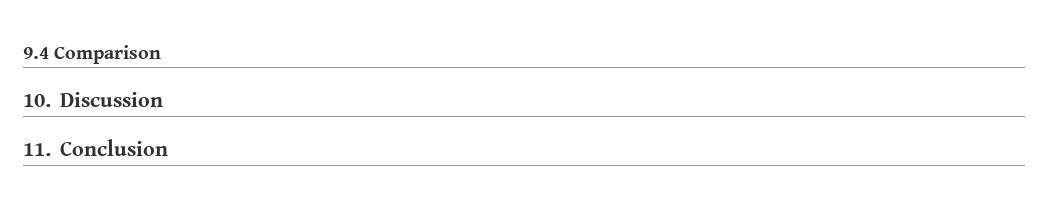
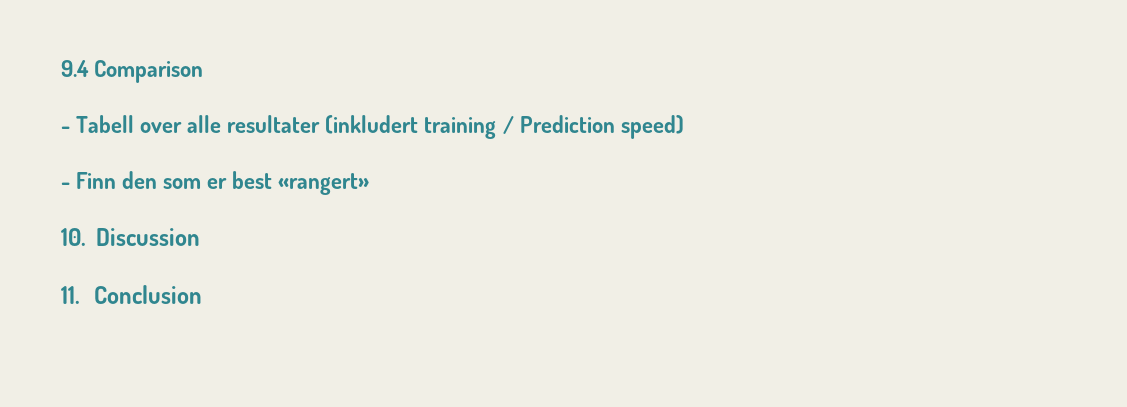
(162, 54) none -> [61,115,684,139] [61,171,370,195] // - Tabell over alle resultater (inkludert training / Prediction speed) // - Finn den som er best «rangert»

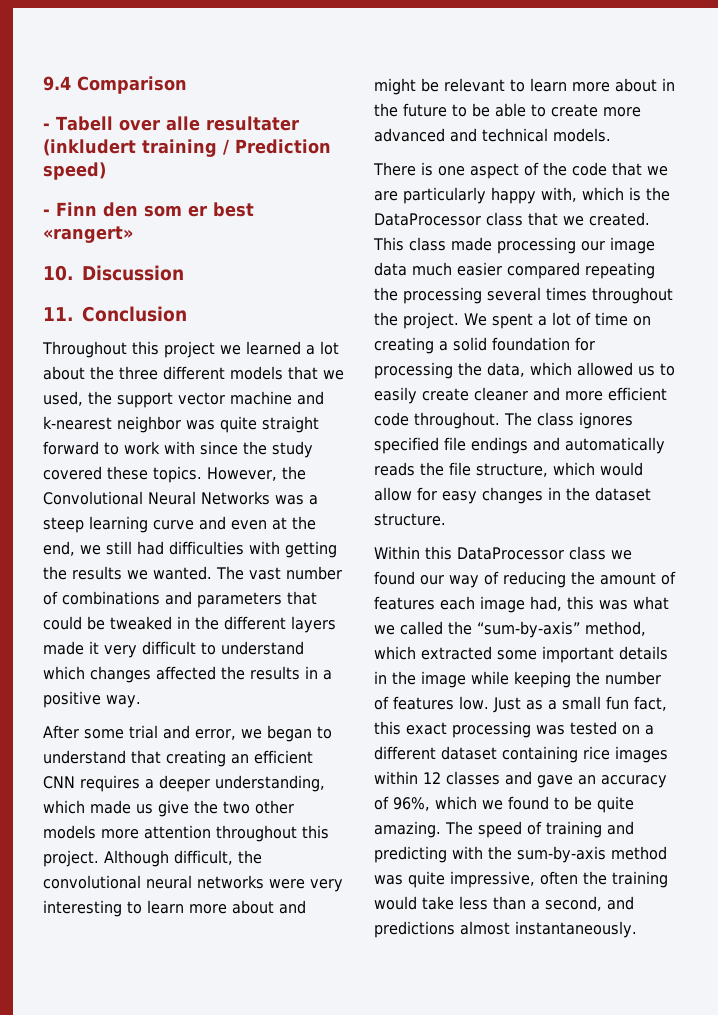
(202, 294) none -> [42,341,339,358] [43,366,344,380] [43,391,324,408] [43,416,319,433] [43,441,313,458] [43,466,306,483] [43,491,318,505] [43,516,316,533] [43,541,337,558] [43,566,342,580] [43,591,317,608] [43,616,336,633] [43,641,304,658] [43,666,332,683] [43,691,141,708] [43,725,332,742] [43,750,313,767] [43,775,325,792] [43,800,294,817] [43,825,329,842] [43,850,262,867] [43,875,343,892] [43,900,306,917] [374,78,675,95] [374,103,641,117] [374,128,611,142] [373,162,668,179] [374,187,670,204] [374,212,650,226] [373,237,655,254] [374,262,655,279] [374,287,673,304] [374,312,651,329] [374,337,595,354] [374,362,675,379] [374,387,667,404] [374,412,633,429] [374,437,665,454] [374,462,643,477] [374,487,651,504] [374,513,446,526] [374,546,632,560] [374,571,676,588] [374,596,669,613] [374,621,646,638] [374,646,668,663] [374,671,661,688] [374,696,667,713] [374,721,654,738] [374,746,668,763] [374,771,667,788] [374,796,634,813] [374,821,634,838] [374,846,667,863] [374,871,668,888] [374,896,634,911] [374,921,637,938] // Throughout this project we learned a lot about the three different models that we used, the support vector machine and k-nearest neighbor was quite straight forward to work with since the study covered these topics. However, the Convolutional Neural Networks was a steep learning curve and even at the end, we still had difficulties with getting the results we wanted. The vast number of combinations and parameters that could be tweaked in the different layers made it very difficult to understand which changes affected the results in a positive way. // After some trial and error, we began to understand that creating an efficient CNN requires a deeper understanding, which made us give the two other models more attention throughout this project. Although difficult, the convolutional neural networks were very interesting to learn more about and might be relevant to learn more about in the future to be able to create more advanced and technical models. // There is one aspect of the code that we are particularly happy with, which is the DataProcessor class that we created. This class made processing our image data much easier compared repeating the processing several times throughout the project. We spent a lot of time on creating a solid foundation for processing the data, which allowed us to easily create cleaner and more efficient code throughout. The class ignores specified file endings and automatically reads the file structure, which would allow for easy changes in the dataset structure. // Within this DataProcessor class we found our way of reducing the amount of features each image had, this was what we called the “sum-by-axis” method, which extracted some important details in the image while keeping the number of features low. Just as a small fun fact, this exact processing was tested on a different dataset containing rice images within 12 classes and gave an accuracy of 96%, which we found to be quite amazing. The speed of training and predicting with the sum-by-axis method was quite impressive, often the training would take less than a second, and predictions almost instantaneously.

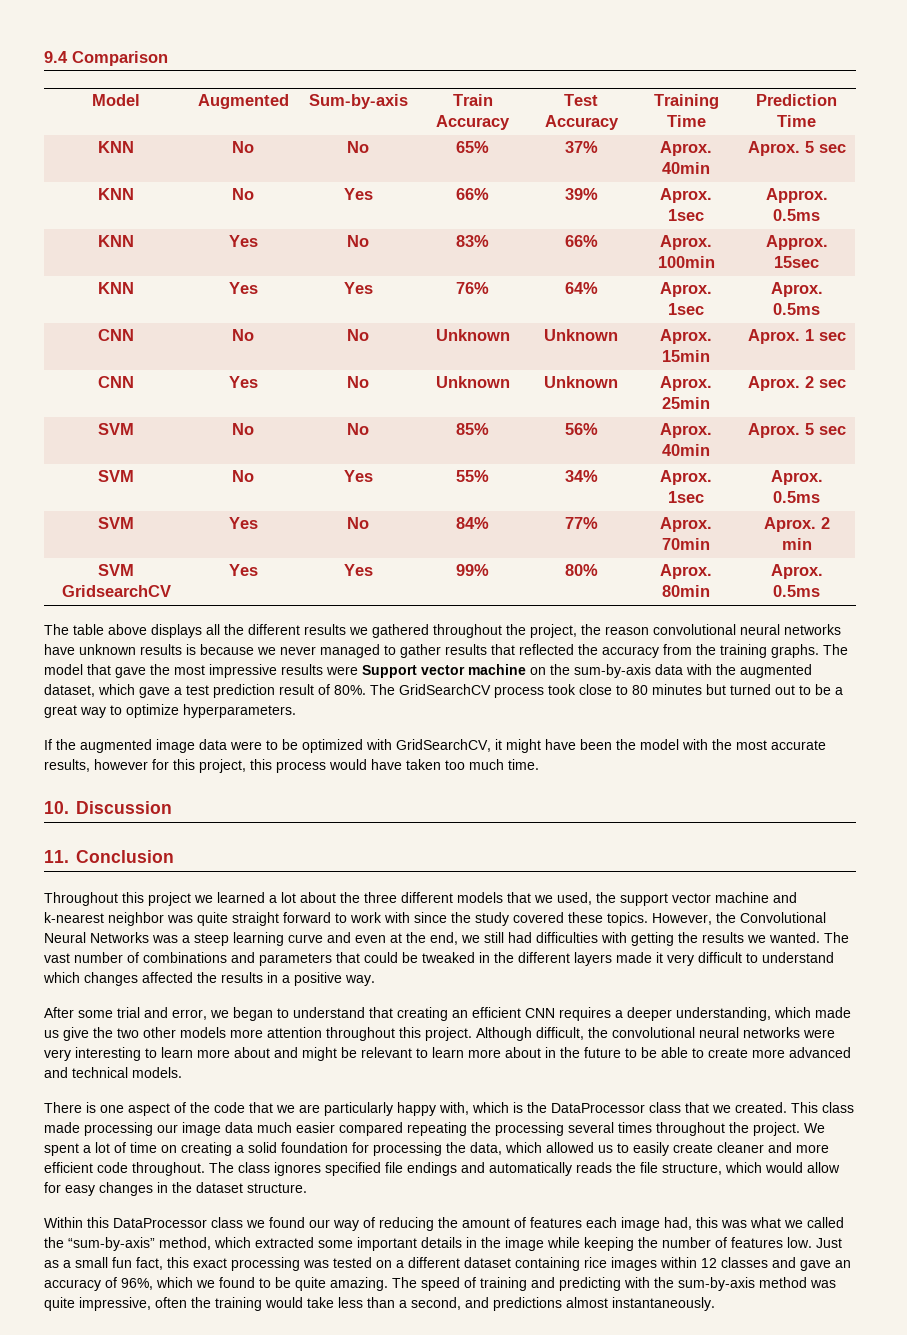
[43,116,299,131] [43,139,331,157] [43,162,106,180] [43,202,254,217] [43,226,133,243] // - Tabell over alle resultater (inkludert training / Prediction speed) // - Finn den som er best «rangert» -> [92,94,140,106] [197,94,289,109] [308,94,408,109] [452,94,493,106] [436,115,510,130] [564,94,598,106] [544,115,619,130] [653,94,719,109] [666,115,706,127] [756,94,837,106] [777,115,816,127] [98,141,134,153] [232,141,254,153] [347,141,369,153] [456,141,489,153] [564,141,598,153] [660,141,712,156] [662,162,710,174] [747,141,846,156] [98,188,134,200] [232,188,254,200] [343,188,373,200] [456,188,489,200] [564,188,598,200] [660,188,712,203] [668,209,704,221] [765,188,828,203] [773,209,820,221] [98,235,134,247] [228,235,258,247] [347,235,369,247] [456,235,489,247] [564,235,598,247] [660,235,712,250] [657,256,715,268] [765,235,828,250] [774,256,819,268] [98,282,134,294] [228,282,258,294] [343,282,373,294] [456,282,489,294] [564,282,598,294] [660,282,712,297] [668,303,704,315] [770,282,823,297] [773,303,820,315] [98,329,134,341] [232,329,254,341] [347,329,369,341] [435,329,510,341] [544,329,618,341] [660,329,712,344] [662,350,710,362] [747,329,846,344] [98,376,134,388] [228,376,258,388] [347,376,369,388] [435,376,510,388] [544,376,618,388] [660,376,712,391] [662,397,710,409] [747,376,846,391] [98,423,134,435] [232,423,254,435] [347,423,369,435] [456,423,489,435] [564,423,598,435] [660,423,712,438] [662,444,710,456] [747,423,846,438] [98,470,134,482] [232,470,254,482] [343,470,373,482] [456,470,489,482] [564,470,598,482] [660,470,712,485] [668,491,704,503] [770,470,823,485] [773,491,820,503] [98,517,134,529] [228,517,258,529] [347,517,369,529] [456,517,489,529] [564,517,598,529] [660,517,712,532] [662,538,710,550] [763,517,830,532] [781,538,812,550] [98,564,134,576] [61,585,171,597] [228,564,258,576] [343,564,373,576] [456,564,489,576] [564,564,598,576] [660,564,712,579] [662,585,710,597] [770,564,823,579] [773,585,820,597] [44,624,841,638] [44,644,848,658] [44,664,812,678] [44,684,843,698] [44,704,296,718] [44,739,826,753] [44,759,539,773] // Model | Augmented | Sum-by-axis | Train Accuracy | Test Accuracy | Training Time | Prediction Time // KNN | No | No | 65% | 37% | Aprox. 40min | Aprox. 5 sec // KNN | No | Yes | 66% | 39% | Aprox. 1sec | Approx. 0.5ms // KNN | Yes | No | 83% | 66% | Aprox. 100min | Approx. 15sec // KNN | Yes | Yes | 76% | 64% | Aprox. 1sec | Aprox. 0.5ms // CNN | No | No | Unknown | Unknown | Aprox. 15min | Aprox. 1 sec // CNN | Yes | No | Unknown | Unknown | Aprox. 25min | Aprox. 2 sec // SVM | No | No | 85% | 56% | Aprox. 40min | Aprox. 5 sec // SVM | No | Yes | 55% | 34% | Aprox. 1sec | Aprox. 0.5ms // SVM | Yes | No | 84% | 77% | Aprox. 70min | Aprox. 2 min // SVM GridsearchCV | Yes | Yes | 99% | 80% | Aprox. 80min | Aprox. 0.5ms // The table above displays all the different results we gathered throughout the project, the reason convolutional neural networks have unknown results is because we never managed to gather results that reflected the accuracy from the training graphs. The model that gave the most impressive results were Support vector machine on the sum-by-axis data with the augmented dataset, which gave a test prediction result of 80%. The GridSearchCV process took close to 80 minutes but turned out to be a great way to optimize hyperparameters. // If the augmented image data were to be optimized with GridSearchCV, it might have been the model with the most accurate results, however for this project, this process would have taken too much time.

